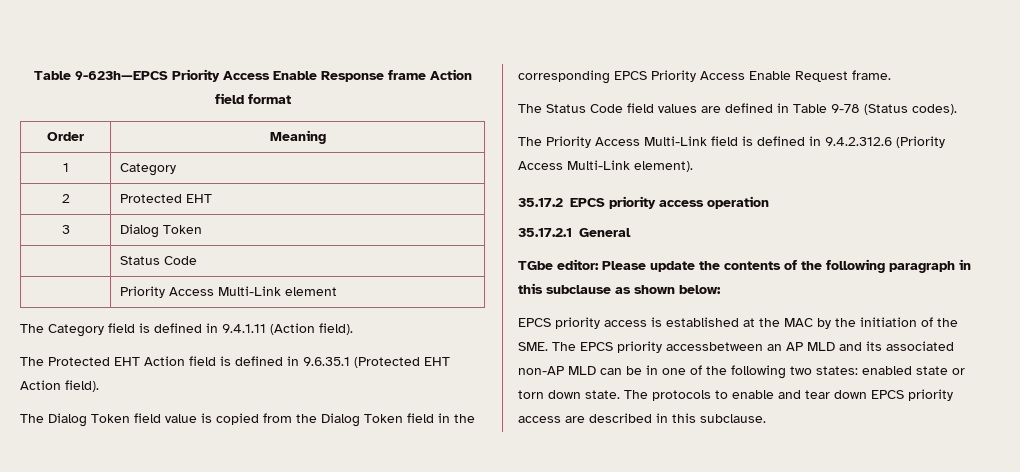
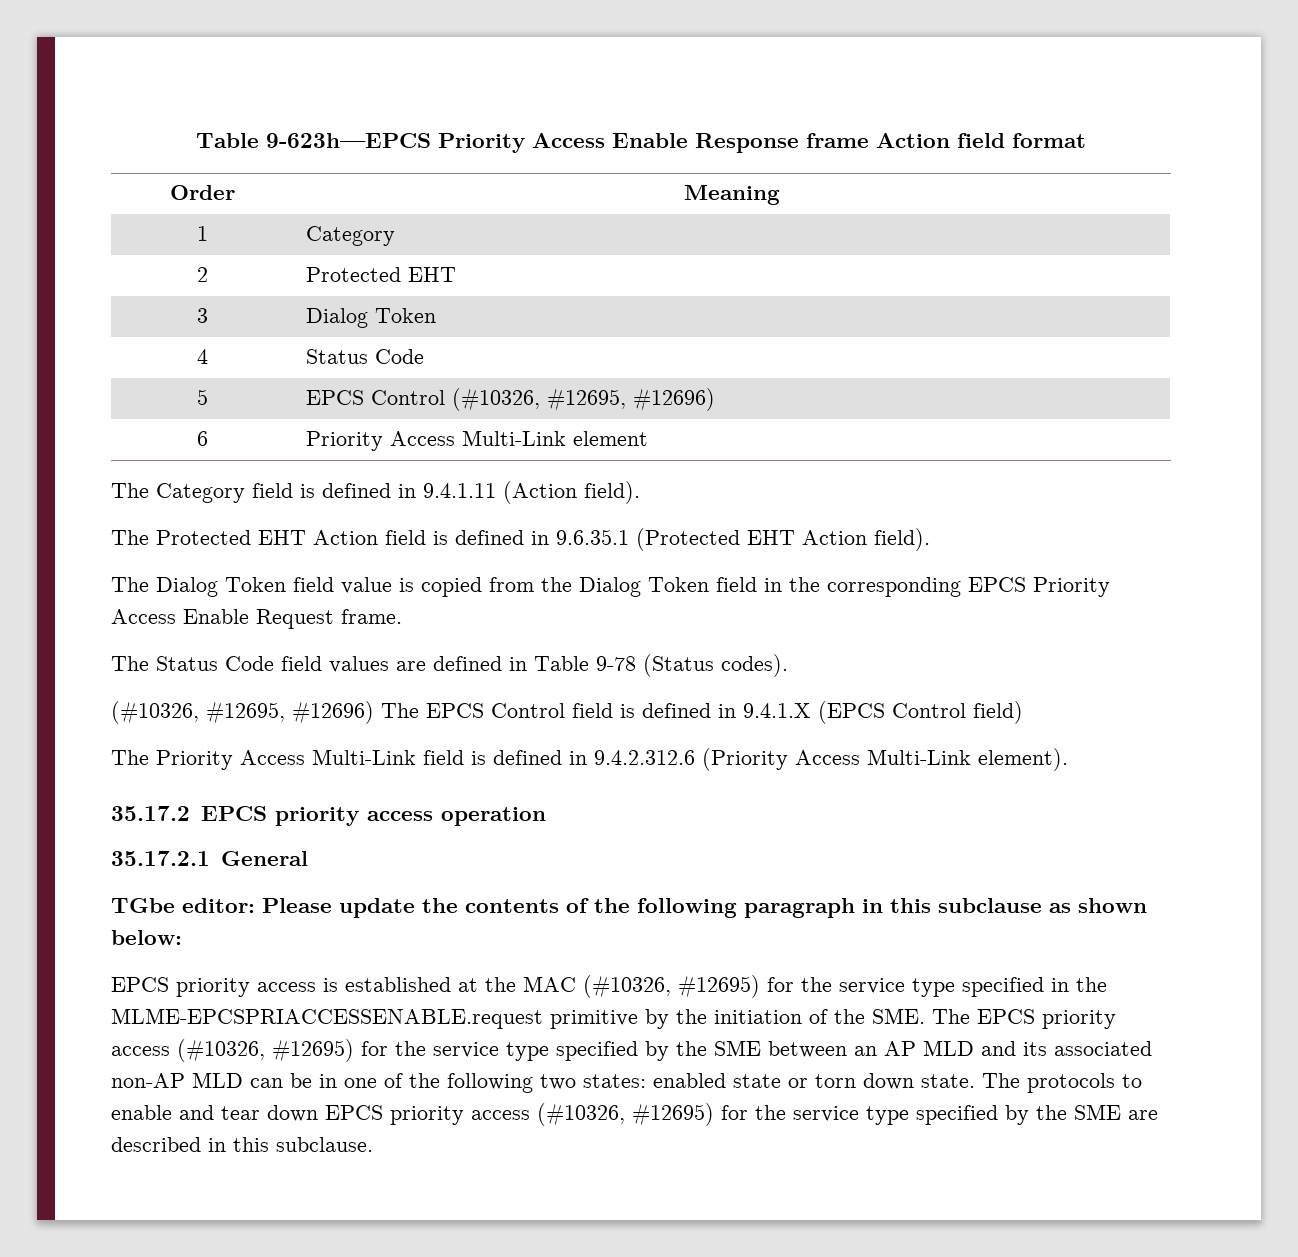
(203, 229) none -> [197,349,208,364] 4
(198, 260) none -> [197,389,208,405] [305,388,715,411] [197,431,208,446] 5 | EPCS Control (#10326, #12695, #12696) // 6
(957, 109) none -> [111,701,1023,724] // (#10326, #12695, #12696) The EPCS Control field is defined in 9.4.1.X (EPCS Control field)
(813, 322) none -> [583,975,1107,998] [111,1008,638,1029] (#10326, #12695) for the service type specified in the MLME-EPCSPRIACCESSENABLE.request primitive
[666,342,763,351] accessbetween -> [111,1039,847,1062] access (#10326, #12695) for the service type specified by the SME between
(561, 419) none -> [537,1103,1121,1126] (#10326, #12695) for the service type specified by the SME

